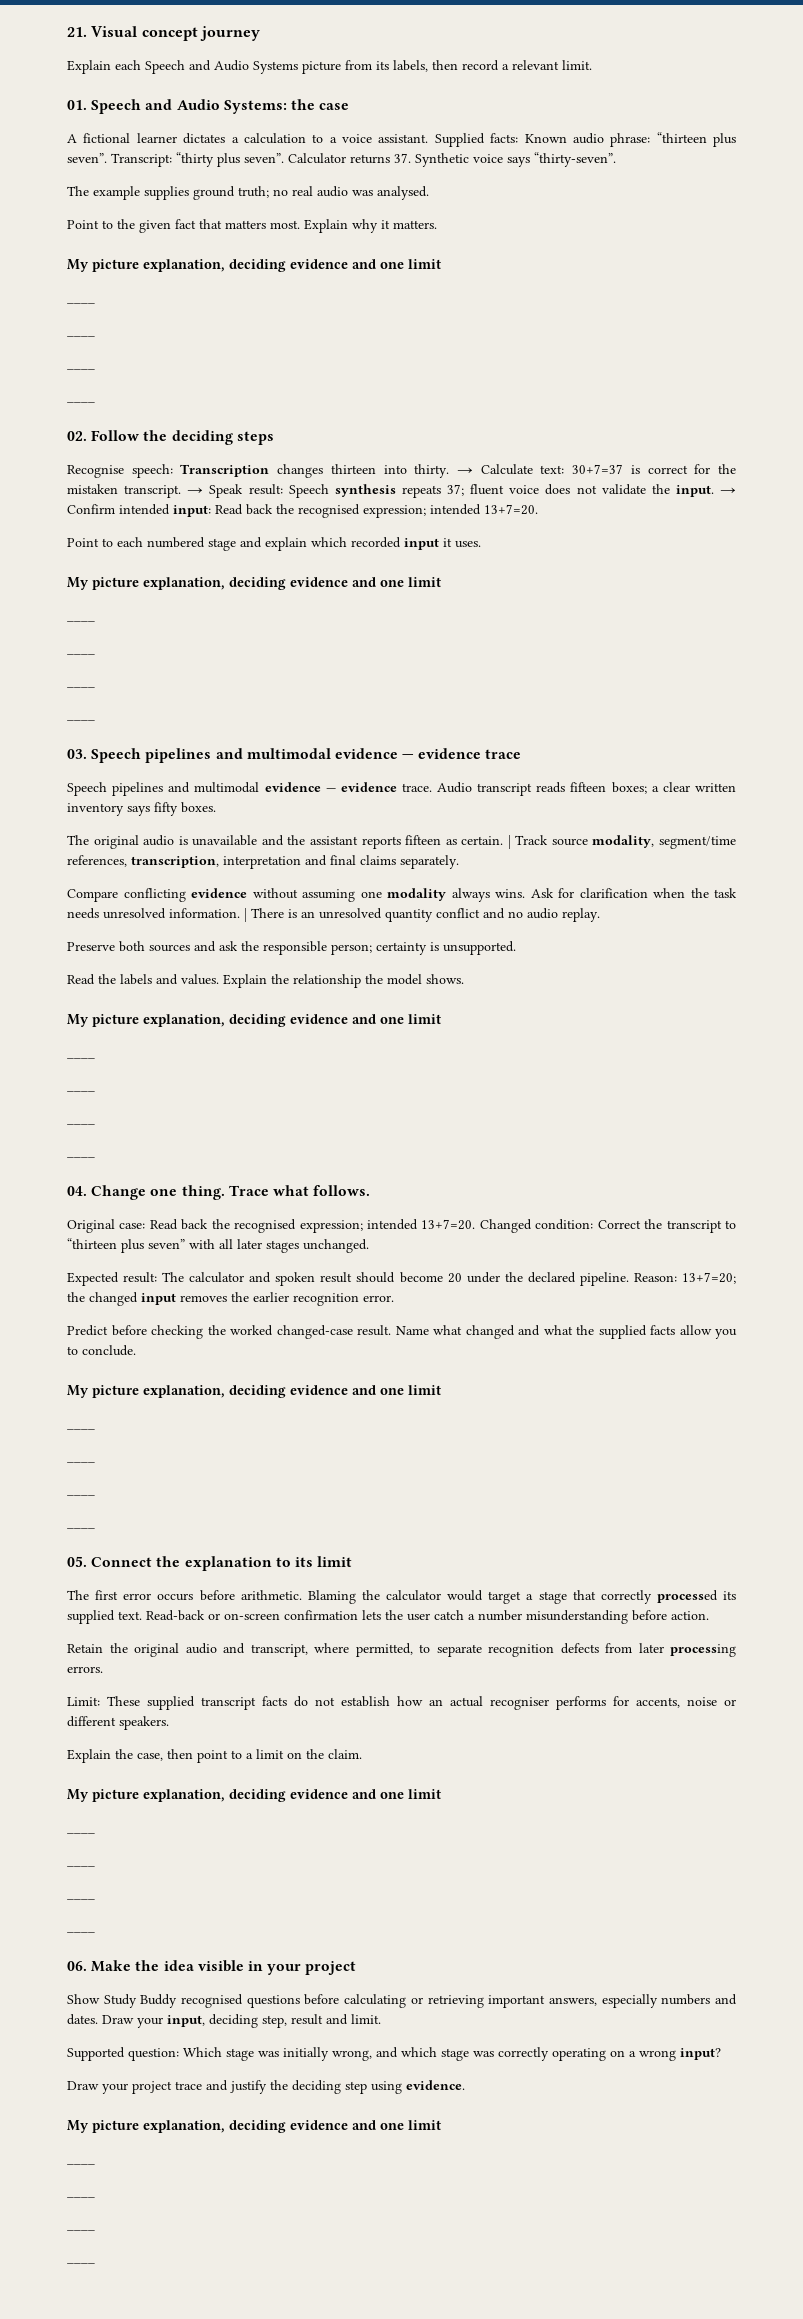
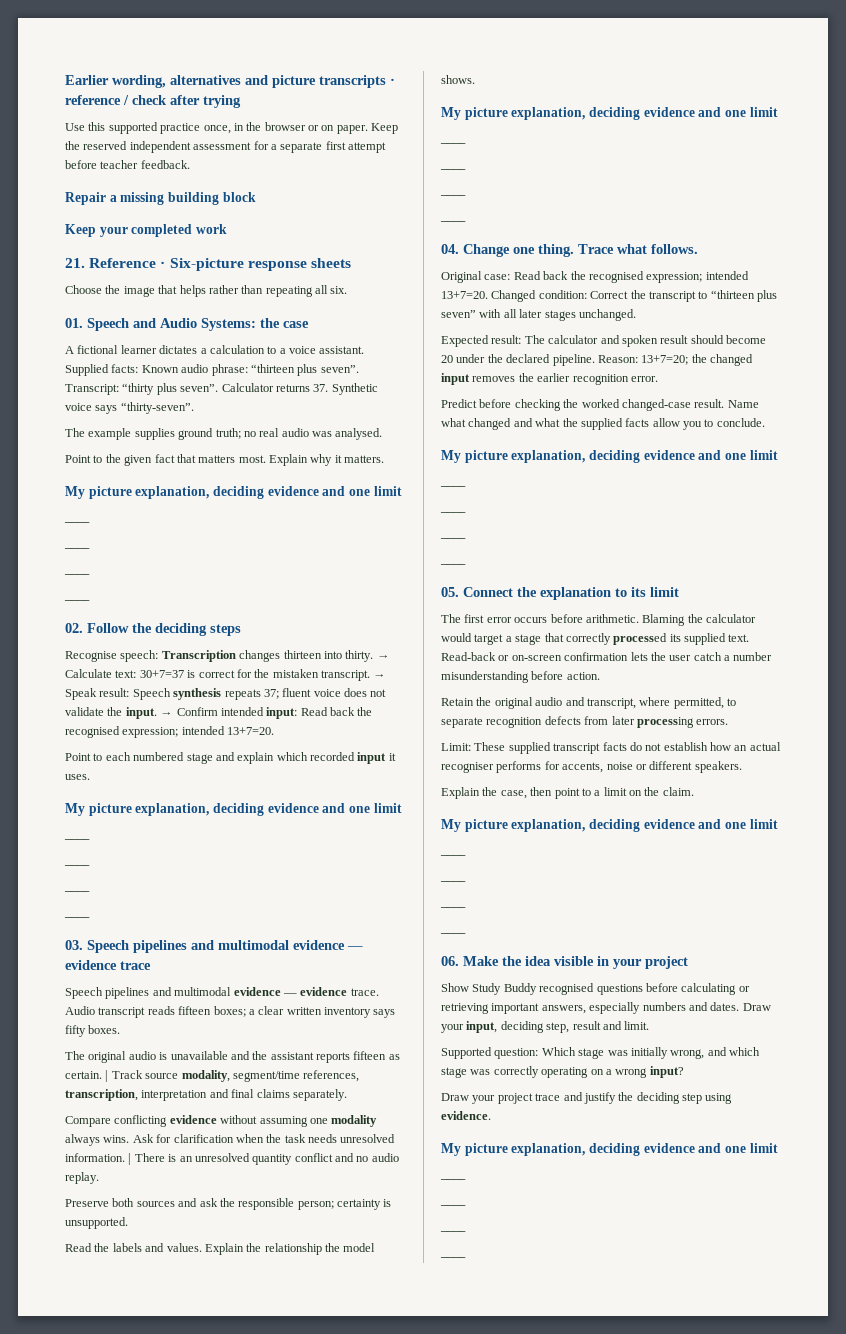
[67,26,260,41] [67,60,592,74] 21. Visual concept journey // Explain each Speech and Audio Systems picture from its labels, then record a relevant limit. -> [65,75,395,88] [65,95,241,108] [65,122,399,134] [65,141,386,153] [65,160,190,169] [65,192,256,205] [65,224,227,237] [65,258,351,271] [65,285,348,297] Earlier wording, alternatives and picture transcripts · reference / check after trying // Use this supported practice once, in the browser or on paper. Keep the reserved independent assessment for a separate first attempt before teacher feedback. // Repair a missing building block // Keep your completed work // 21. Reference · Six-picture response sheets // Choose the image that helps rather than repeating all six.

